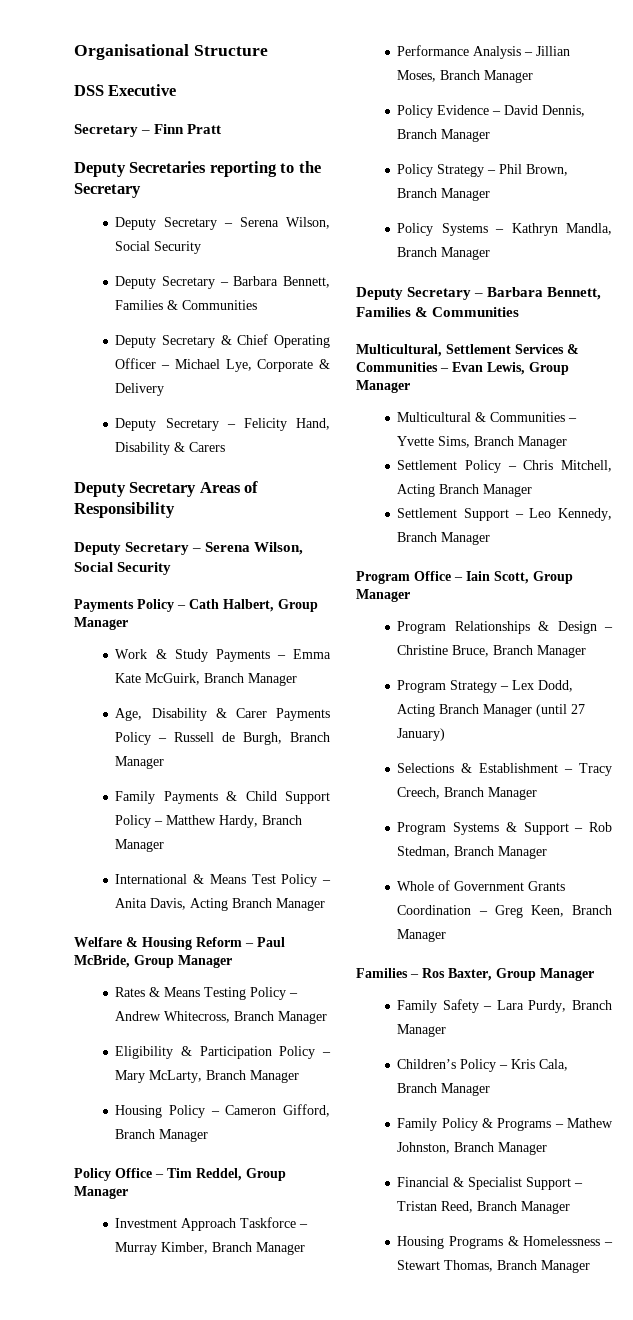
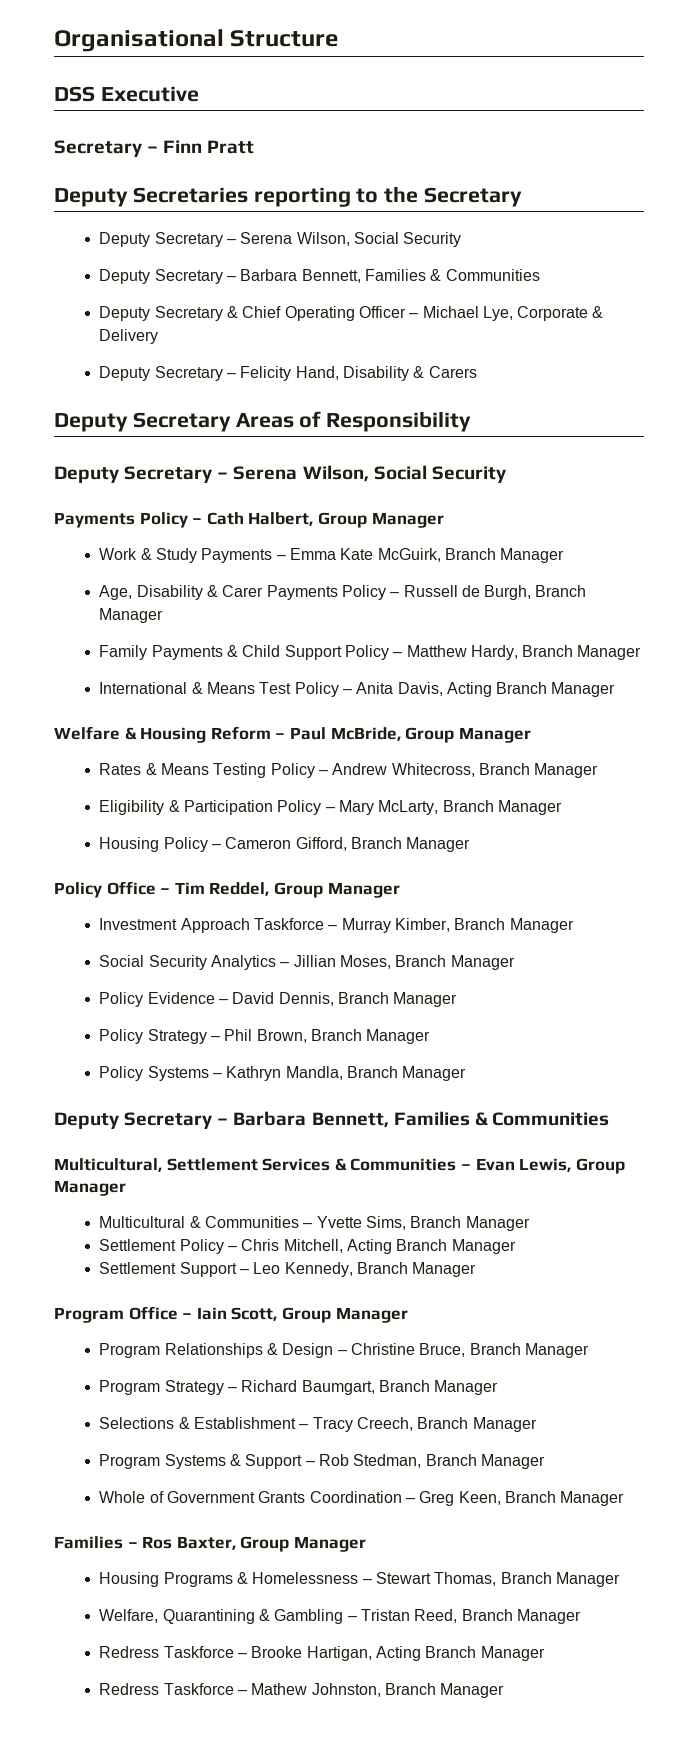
[397,45,522,59] Performance Analysis -> [99,955,276,970] Social Security Analytics
[512,680,574,692] [397,704,586,717] [397,728,446,741] Lex Dodd, Acting Branch Manager (until 27 January) -> [241,1380,499,1395] Richard Baumgart, Branch Manager
[397,999,612,1013] [397,1024,447,1037] [397,1059,569,1072] [397,1083,491,1096] [397,1118,613,1131] [397,1142,548,1155] [397,1177,584,1190] [397,1201,571,1214] // Family Safety – Lara Purdy, Branch Manager // Children’s Policy – Kris Cala, Branch Manager // Family Policy & Programs – Mathew Johnston, Branch Manager // Financial & Specialist Support – Tristan Reed, Branch Manager -> (366, 1544) none
(591, 1266) none -> [99,1609,581,1624] [99,1646,545,1661] [99,1683,505,1698] // Welfare, Quarantining & Gambling – Tristan Reed, Branch Manager // Redress Taskforce – Brooke Hartigan, Acting Branch Manager // Redress Taskforce – Mathew Johnston, Branch Manager

